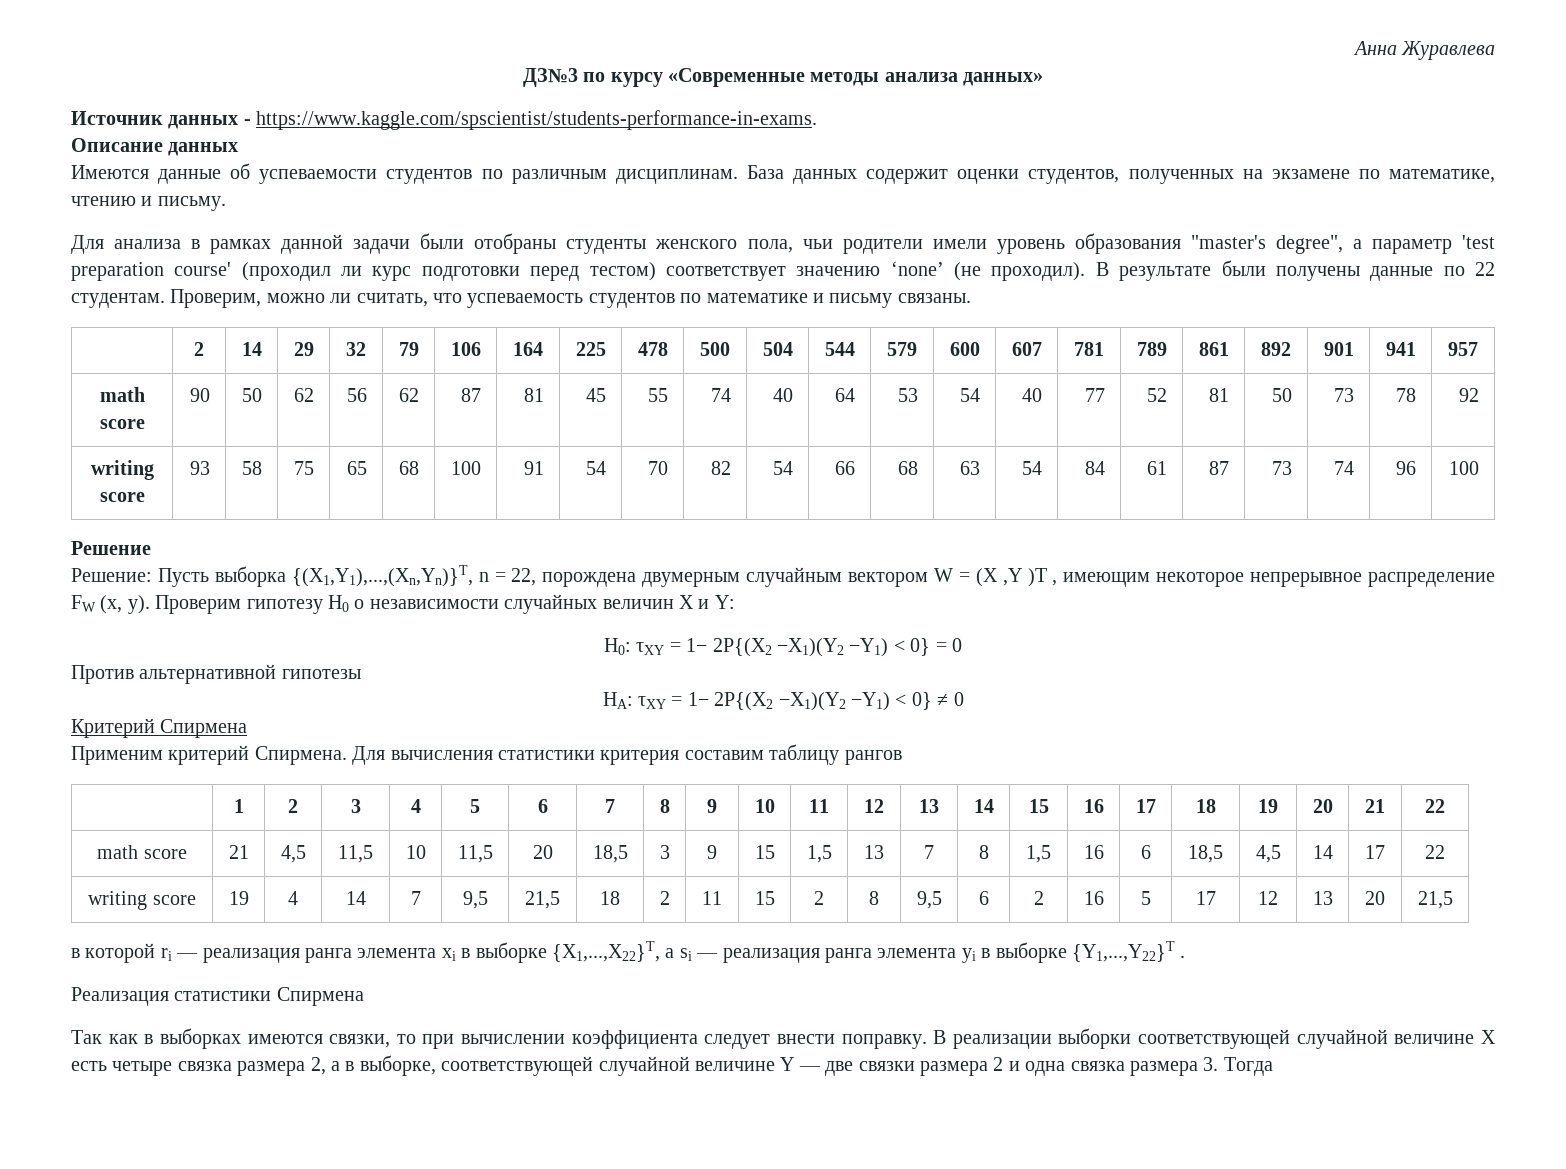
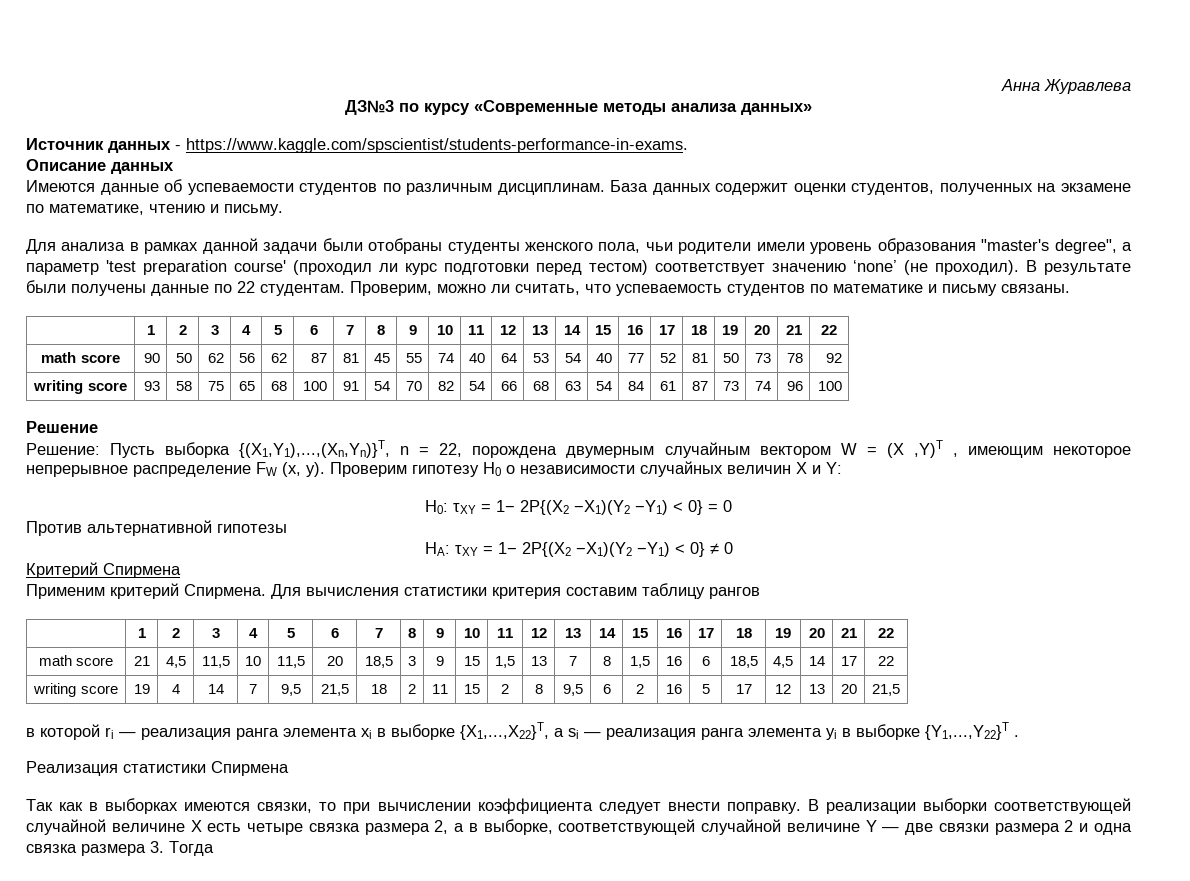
[194,342,204,356] [241,342,262,356] [293,342,314,356] [346,342,366,356] [398,342,419,356] [450,342,481,356] [513,342,543,356] [575,342,606,356] [637,342,668,356] [700,342,730,356] [762,342,793,356] [824,342,855,356] [887,342,917,356] [949,342,980,356] [1011,342,1042,356] [1074,342,1104,356] [1136,342,1167,356] [1198,342,1229,356] [1261,342,1291,356] [1323,342,1354,356] [1385,342,1416,356] [1448,342,1478,356] | 2 | 14 | 29 | 32 | 79 | 106 | 164 | 225 | 478 | 500 | 504 | 544 | 579 | 600 | 607 | 781 | 789 | 861 | 892 | 901 | 941 | 957 -> [146,325,155,335] [178,325,187,335] [210,325,219,335] [242,325,251,335] [273,325,282,335] [309,325,318,335] [345,325,354,335] [377,325,385,335] [408,325,417,335] [436,325,453,335] [468,325,484,335] [499,325,516,335] [531,325,548,335] [563,325,581,335] [595,325,611,335] [626,325,643,335] [658,325,675,335] [690,325,707,335] [722,325,738,335] [753,325,770,335] [785,325,802,335] [821,325,837,335] | 1 | 2 | 3 | 4 | 5 | 6 | 7 | 8 | 9 | 10 | 11 | 12 | 13 | 14 | 15 | 16 | 17 | 18 | 19 | 20 | 21 | 22
[1002,568,1047,587] ,Y )T -> [913,440,943,458] ,Y)T

